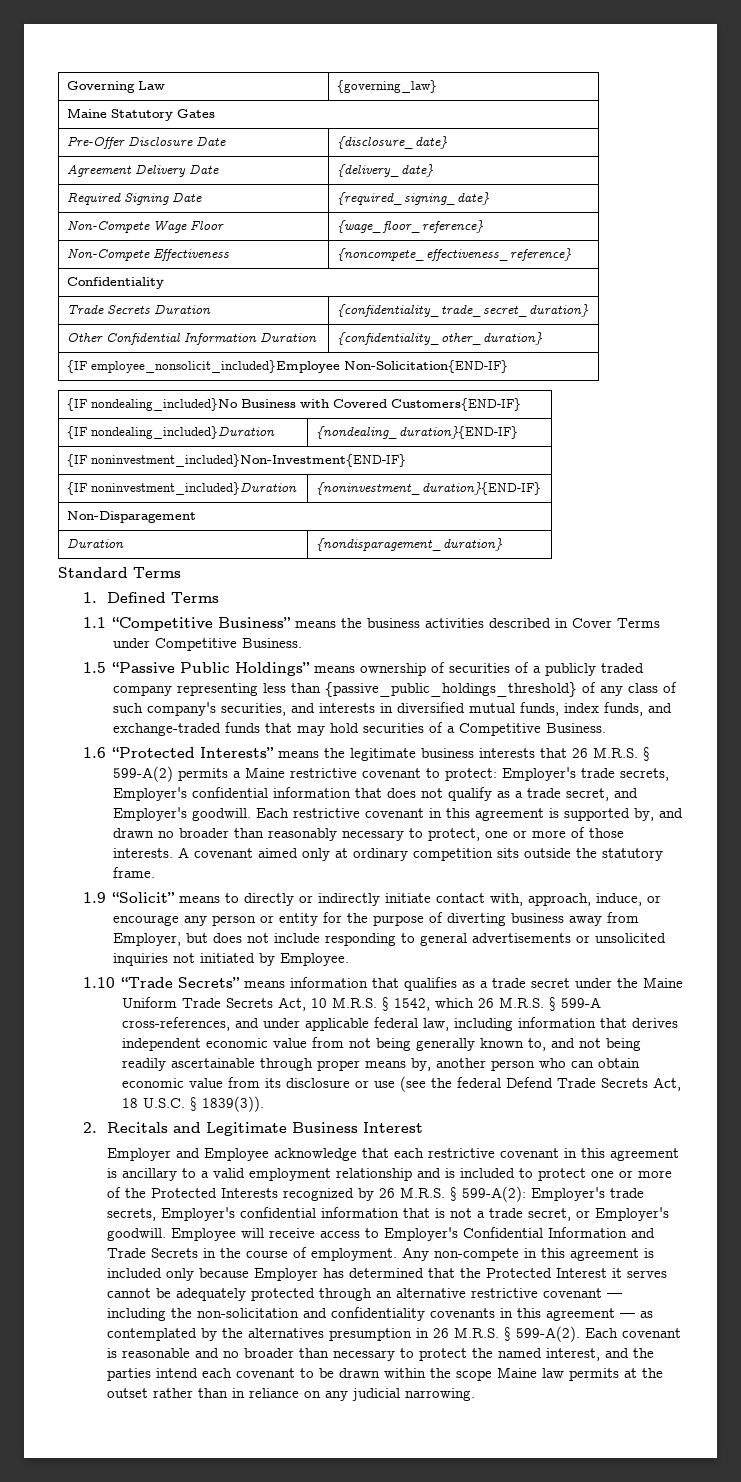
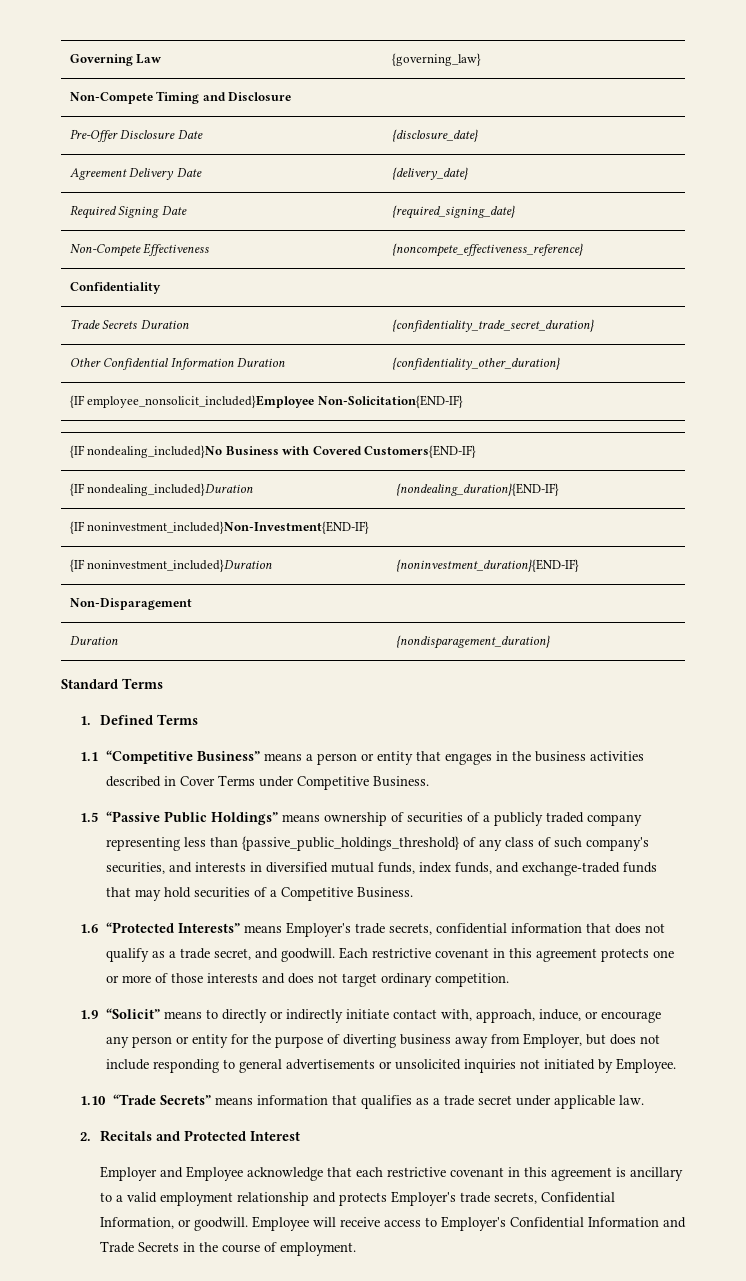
[67,108,216,121] Maine Statutory Gates -> [69,91,292,104] Non-Compete Timing and Disclosure
[67,220,225,233] [337,220,484,233] // Non-Compete Wage Floor | {wage_floor_reference} -> (515, 212) none
(336, 624) none -> [305,751,508,765] a person or entity that engages in
[323,747,650,761] [112,766,669,782] [112,787,187,801] the legitimate business interests that 26 M.R.S. § 599-A(2) permits a Maine restrictive covenant to protect: Employer's trade secrets, Employer's -> [285,922,432,937] Employer's trade secrets,
[112,807,187,821] Employer's -> (278, 953) none
[548,808,683,821] [112,828,480,841] is supported by, and drawn no broader than reasonably necessary to protect, -> [600,948,649,962] protects
[112,847,663,861] [112,867,155,878] interests. A covenant aimed only at ordinary competition sits outside the statutory frame. -> [206,973,509,987] interests and does not target ordinary competition.
[616,977,683,988] [121,997,601,1011] [121,1017,678,1031] [121,1037,641,1051] [121,1058,640,1071] [121,1076,681,1092] [121,1096,264,1112] the Maine Uniform Trade Secrets Act, 10 M.R.S. § 1542, which 26 M.R.S. § 599-A cross-references, and under applicable federal law, including information that derives independent economic value from not being generally known to, and not being readily ascertainable through proper means by, another person who can obtain economic value from its disclosure or use (see the federal Defend Trade Secrets Act, 18 U.S.C. § 1839(3)). -> [553,1095,644,1109] applicable law.
[206,1122,359,1136] Legitimate Business -> [183,1130,246,1141] Protected
[445,1168,673,1181] [107,1186,645,1202] [107,1207,670,1221] is included to protect one or more of the Protected Interests recognized by 26 M.R.S. § 599-A(2): Employer's trade secrets, Employer's confidential information that is not a trade secret, or Employer's -> [338,1191,615,1206] [99,1217,191,1229] protects Employer's trade secrets, Confidential Information, or
[402,1247,655,1261] [107,1268,668,1281] [107,1288,623,1301] [107,1307,654,1321] [107,1326,682,1342] [107,1348,655,1361] [107,1367,664,1381] [107,1388,476,1401] Any non-compete in this agreement is included only because Employer has determined that the Protected Interest it serves cannot be adequately protected through an alternative restrictive covenant — including the non-solicitation and confidentiality covenants in this agreement — as contemplated by the alternatives presumption in 26 M.R.S. § 599-A(2). Each covenant is reasonable and no broader than necessary to protect the named interest, and the parties intend each covenant to be drawn within the scope Maine law permits at the outset rather than in reliance on any judicial narrowing. -> (356, 1249) none

